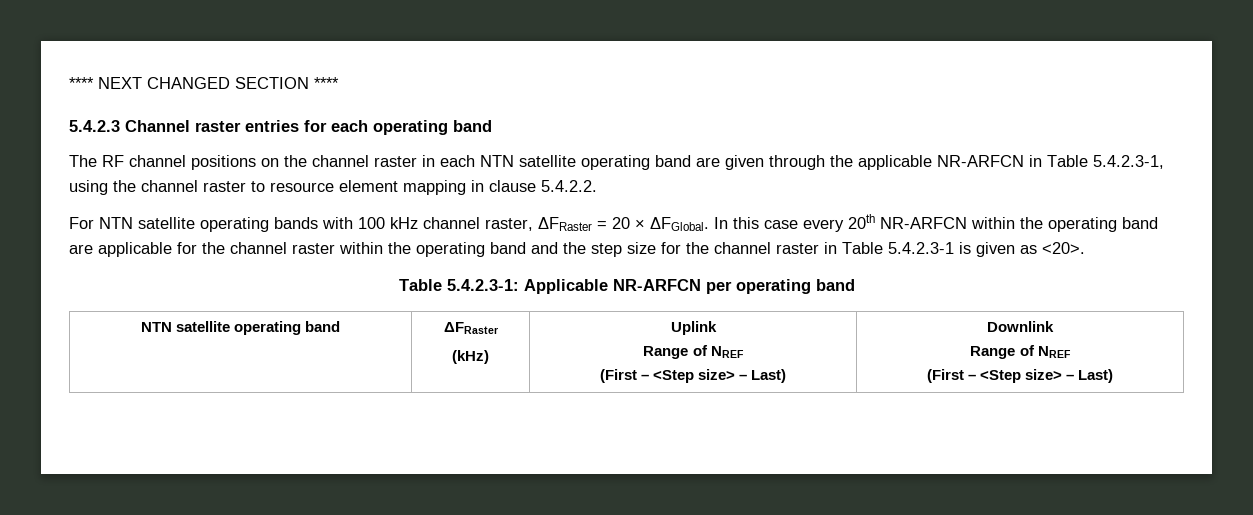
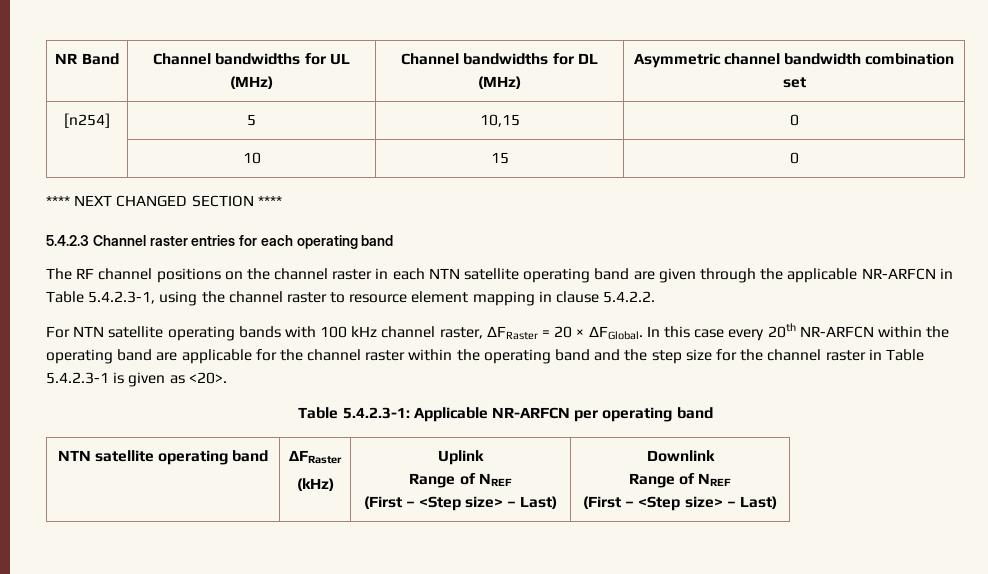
(69, 83) none -> [55,53,119,65] [153,53,350,65] [230,76,273,89] [401,53,598,65] [477,76,521,89] [633,53,955,68] [782,77,806,88] [64,113,110,128] [247,114,256,126] [479,114,520,127] [789,114,799,126] [242,152,261,164] [490,152,509,164] [789,152,799,164] NR Band | Channel bandwidths for UL (MHz) | Channel bandwidths for DL (MHz) | Asymmetric channel bandwidth combination set // [n254] | 5 | 10,15 | 0 // | 10 | 15 | 0 //

